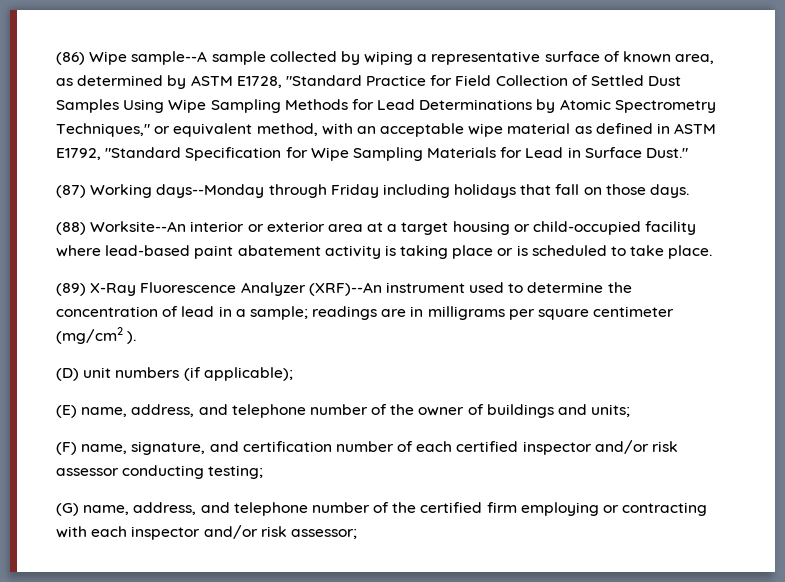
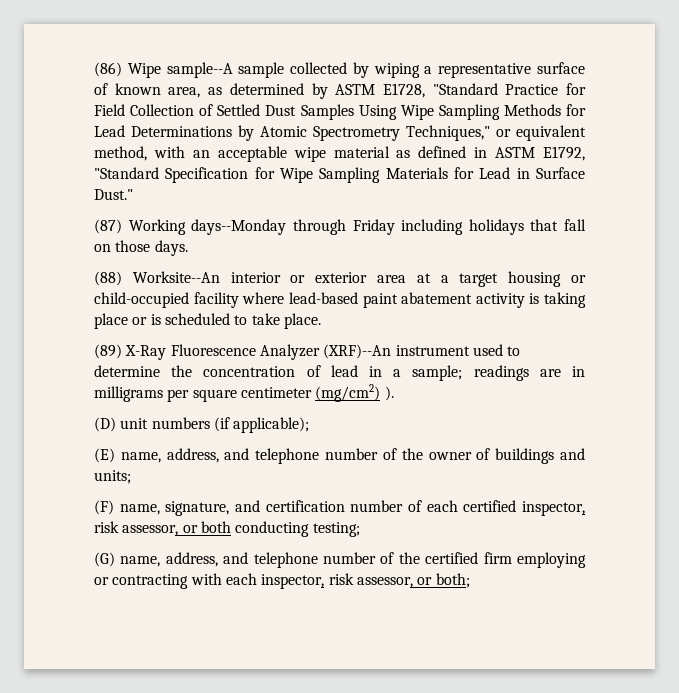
[56,327,123,344] (mg/cm2 -> [315,384,381,402] (mg/cm2)
[522,440,679,455] [56,468,119,476] inspector and/or risk assessor -> [522,501,585,516] [94,521,231,536] inspector, risk assessor, or both
[131,525,357,540] inspector and/or risk assessor; -> [261,573,470,589] inspector, risk assessor, or both;

